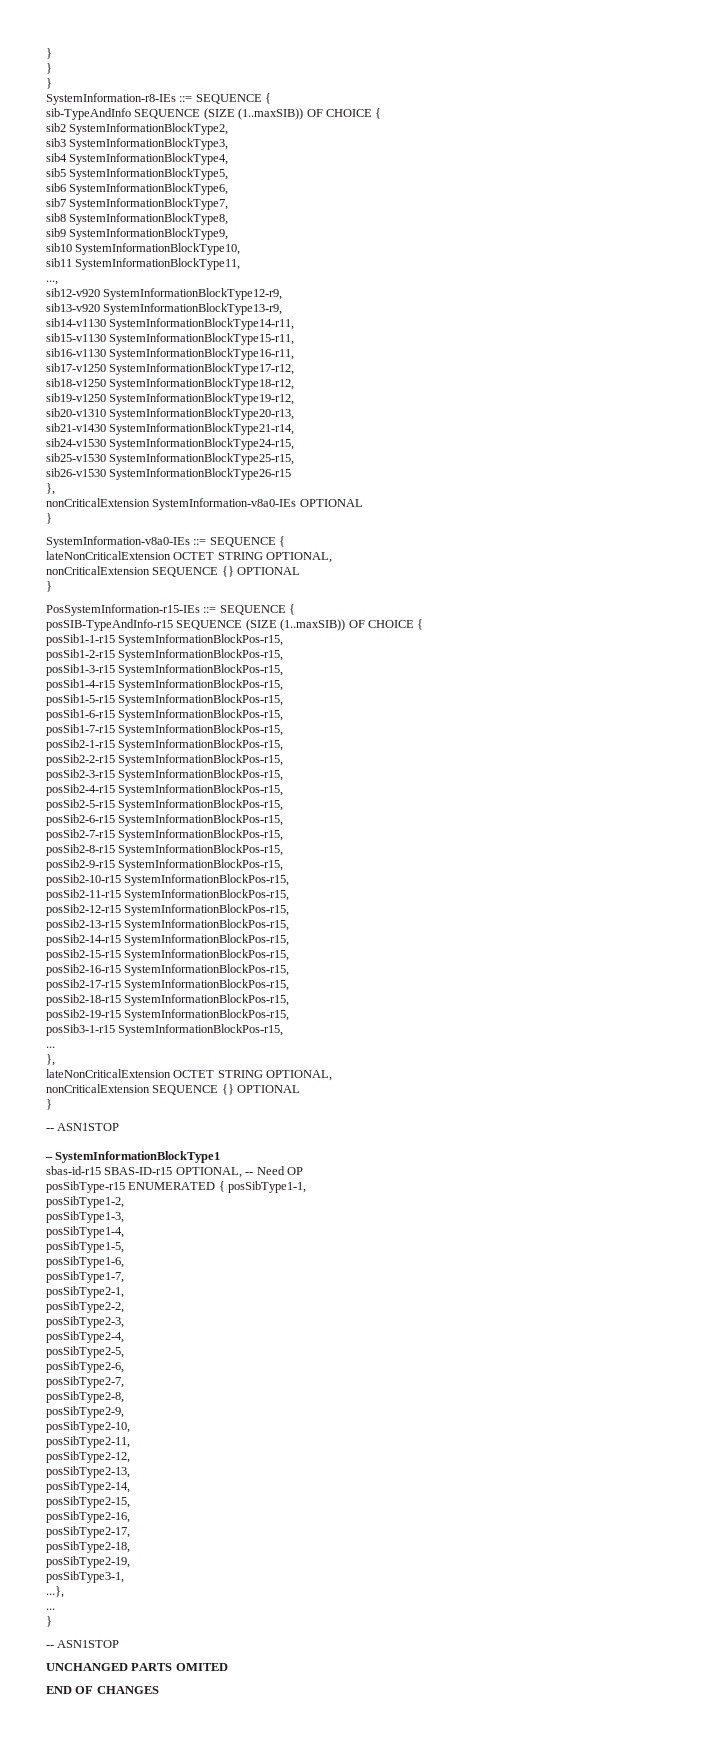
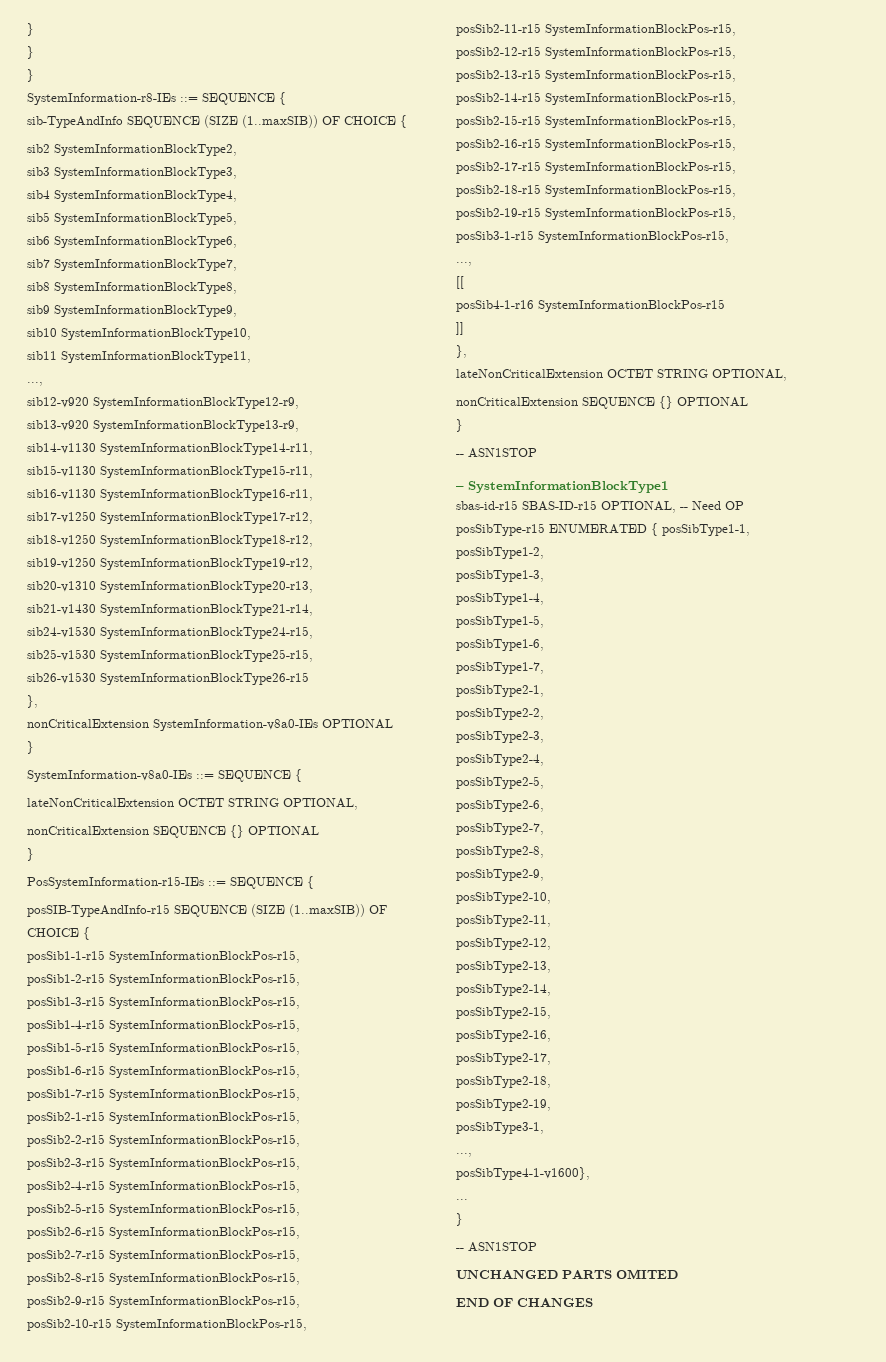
[46,1046,55,1048] ... -> [456,262,472,266] [456,276,464,289] [456,299,725,312] [456,322,464,335] ..., // [[ // posSib4-1-r16 SystemInformationBlockPos-r15 // ]]
[46,1586,64,1598] ...}, -> [456,1153,472,1157] [456,1167,590,1180] ..., // posSibType4-1-v1600},

